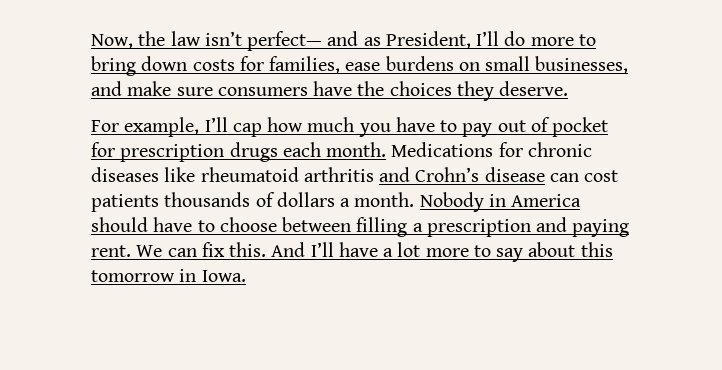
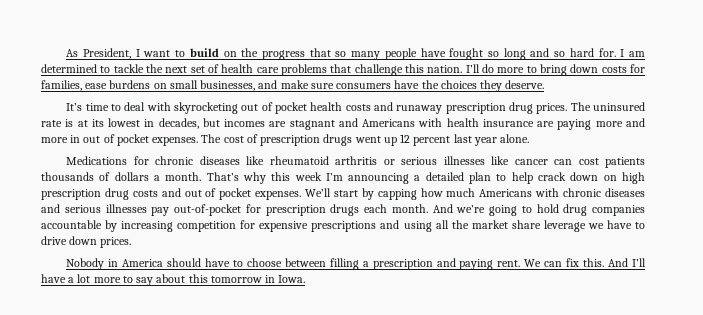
[91,31,471,51] Now, the law isn’t perfect— and as President, -> [66,48,645,60] [41,64,463,76] As President, I want to build on the progress that so many people have fought so long and so hard for. I am determined to tackle the next set of health care problems that challenge this nation.
[91,117,609,137] [91,142,387,162] For example, I’ll cap how much you have to pay out of pocket for prescription drugs each month. -> [66,102,645,114] [41,118,645,130] [41,134,530,146] It’s time to deal with skyrocketing out of pocket health costs and runaway prescription drug prices. The uninsured rate is at its lowest in decades, but incomes are stagnant and Americans with health insurance are paying more and more in out of pocket expenses. The cost of prescription drugs went up 12 percent last year alone. //
[379,167,545,182] and Crohn’s disease -> [383,156,548,165] or serious illnesses like cancer
(415, 199) none -> [206,172,645,184] [41,188,645,200] [41,204,645,216] [41,220,645,232] [41,236,132,248] That’s why this week I’m announcing a detailed plan to help crack down on high prescription drug costs and out of pocket expenses. We’ll start by capping how much Americans with chronic diseases and serious illnesses pay out-of-pocket for prescription drugs each month. And we’re going to hold drug companies accountable by increasing competition for expensive prescriptions and using all the market share leverage we have to drive down prices. //

